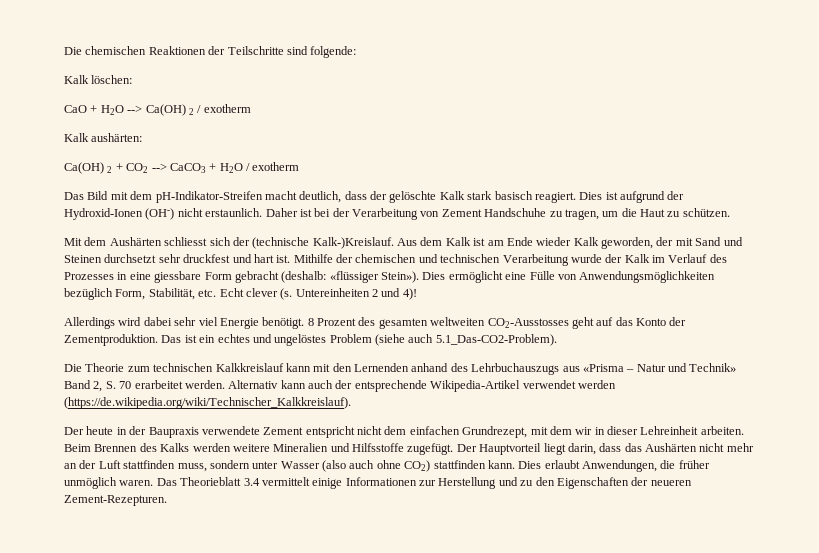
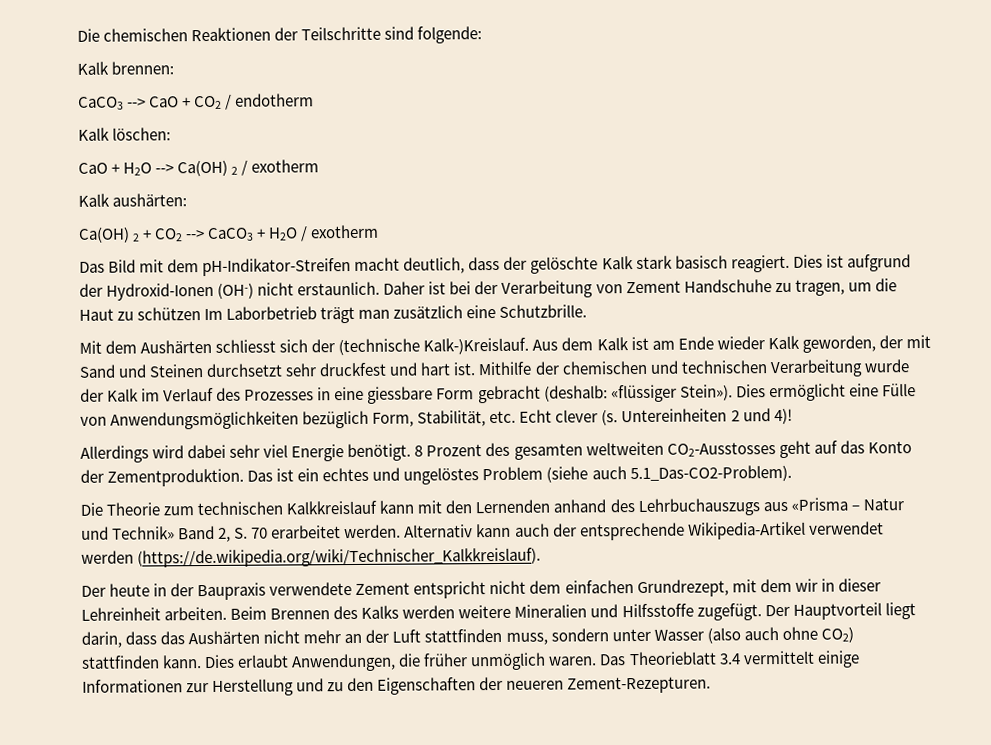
(357, 52) none -> [77,61,175,75] [78,93,315,110] // Kalk brennen: // CaCO3 --> CaO + CO2 / endotherm
[682,208,730,217] schützen. -> [137,304,588,324] schützen Im Laborbetrieb trägt man zusätzlich eine Schutzbrille.

